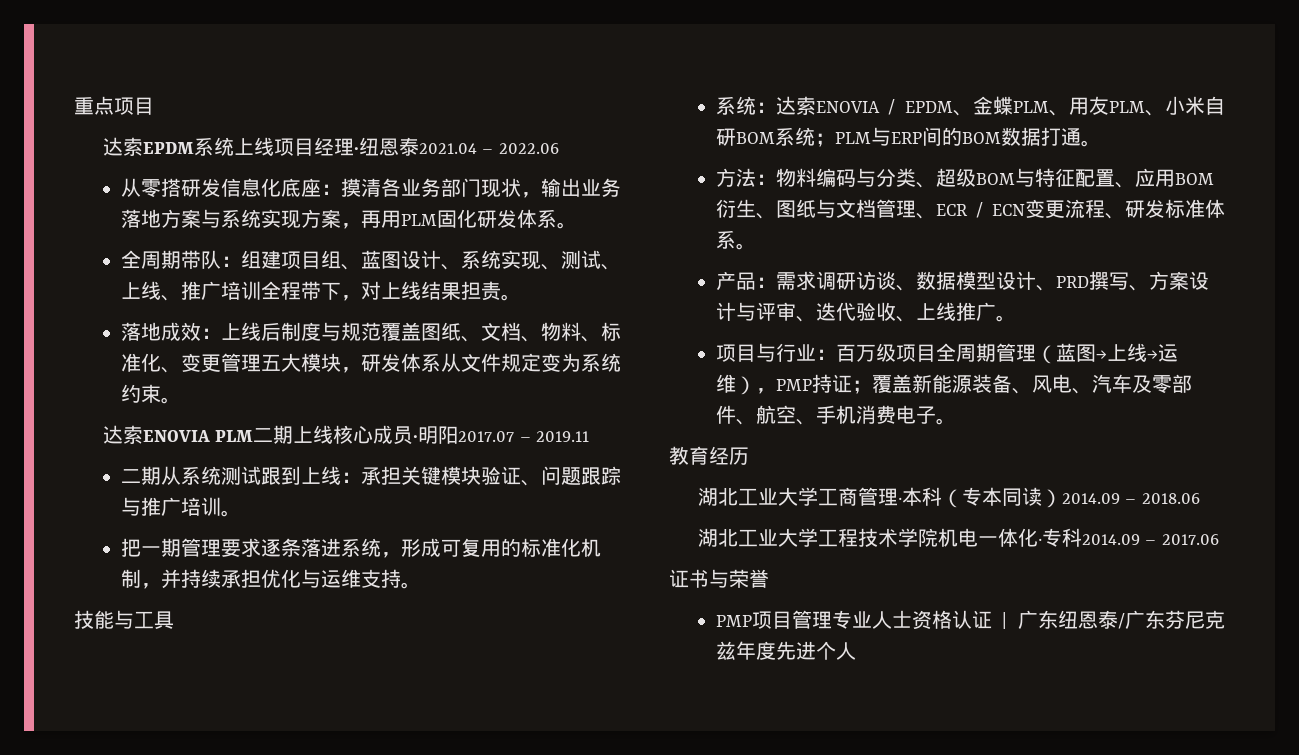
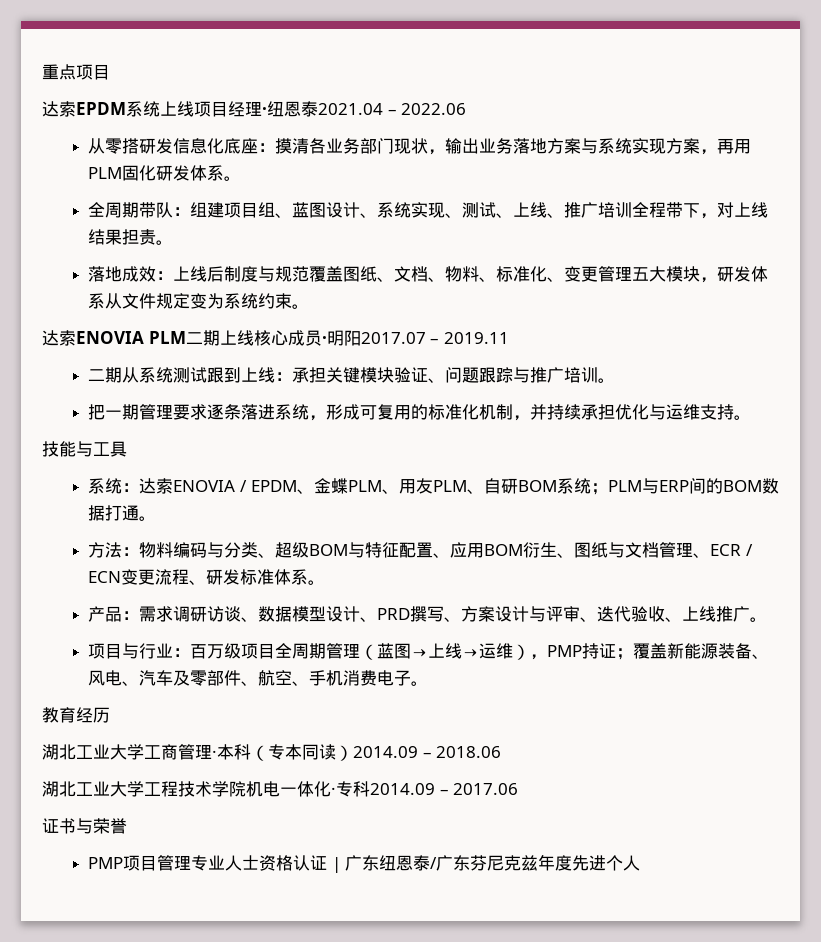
[1165,96,1205,115] 小米 -> (485, 491) none

